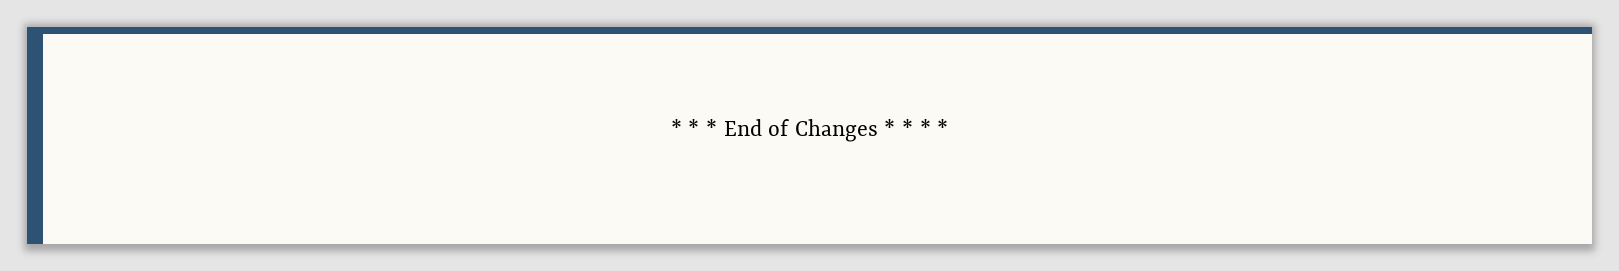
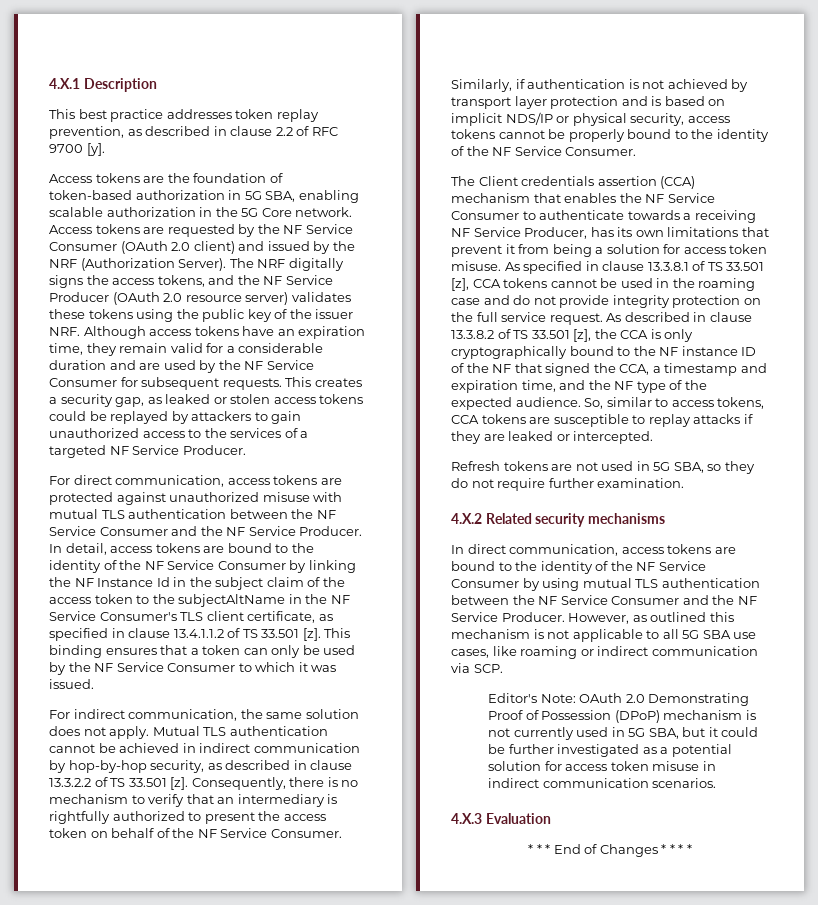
(670, 127) none -> [49,78,157,92] [49,109,319,122] [49,126,338,139] [49,143,105,156] [49,173,283,183] [49,190,359,203] [49,207,353,217] [49,224,353,237] [49,241,355,254] [49,258,344,271] [49,275,333,288] [49,292,351,305] [49,309,354,322] [49,326,366,339] [49,343,324,356] [49,360,314,373] [49,377,362,390] [49,394,364,407] [49,411,302,424] [49,428,309,438] [49,445,246,458] [49,475,342,487] [49,492,343,505] [49,509,336,519] [49,526,363,536] [49,543,314,555] [49,560,356,573] [49,577,345,590] [49,594,350,607] [49,611,333,623] [49,628,351,641] [49,645,356,658] [49,662,337,675] [49,679,94,689] [49,709,359,721] [49,726,328,739] [49,743,360,753] [49,760,353,773] [49,777,359,790] [49,794,338,807] [49,811,326,824] [49,828,342,838] [451,79,749,92] [451,96,726,109] [451,112,730,126] [451,129,769,142] [451,146,637,156] [451,176,696,189] [451,193,715,203] [451,210,756,223] [451,227,769,239] [451,244,768,257] [451,261,765,274] [451,278,756,291] [451,295,761,308] [451,312,752,325] [451,329,694,342] [451,346,757,359] [451,363,767,376] [451,380,707,393] [451,397,765,410] [451,414,753,427] [451,431,654,444] [451,461,755,474] [451,478,685,491] [451,513,665,527] [451,544,736,556] [451,561,706,574] [451,578,760,591] [451,595,757,605] [451,612,734,624] [451,629,757,642] [451,646,758,659] [451,663,503,673] [487,693,750,706] [487,710,756,723] [487,727,759,740] [487,744,732,757] [487,761,716,771] [487,778,717,788] [451,813,551,824] 4.X.1 Description // This best practice addresses token replay prevention, as described in clause 2.2 of RFC 9700 [y]. // Access tokens are the foundation of token-based authorization in 5G SBA, enabling scalable authorization in the 5G Core network. Access tokens are requested by the NF Service Consumer (OAuth 2.0 client) and issued by the NRF (Authorization Server). The NRF digitally signs the access tokens, and the NF Service Producer (OAuth 2.0 resource server) validates these tokens using the public key of the issuer NRF. Although access tokens have an expiration time, they remain valid for a considerable duration and are used by the NF Service Consumer for subsequent requests. This creates a security gap, as leaked or stolen access tokens could be replayed by attackers to gain unauthorized access to the services of a targeted NF Service Producer. // For direct communication, access tokens are protected against unauthorized misuse with mutual TLS authentication between the NF Service Consumer and the NF Service Producer. In detail, access tokens are bound to the identity of the NF Service Consumer by linking the NF Instance Id in the subject claim of the access token to the subjectAltName in the NF Service Consumer's TLS client certificate, as specified in clause 13.4.1.1.2 of TS 33.501 [z]. This binding ensures that a token can only be used by the NF Service Consumer to which it was issued. // For indirect communication, the same solution does not apply. Mutual TLS authentication cannot be achieved in indirect communication by hop-by-hop security, as described in clause 13.3.2.2 of TS 33.501 [z]. Consequently, there is no mechanism to verify that an intermediary is rightfully authorized to present the access token on behalf of the NF Service Consumer. Similarly, if authentication is not achieved by transport layer protection and is based on implicit NDS/IP or physical security, access tokens cannot be properly bound to the identity of the NF Service Consumer. // The Client credentials assertion (CCA) mechanism that enables the NF Service Consumer to authenticate towards a receiving NF Service Producer, has its own limitations that prevent it from being a solution for access token misuse. As specified in clause 13.3.8.1 of TS 33.501 [z], CCA tokens cannot be used in the roaming case and do not provide integrity protection on the full service request. As described in clause 13.3.8.2 of TS 33.501 [z], the CCA is only cryptographically bound to the NF instance ID of the NF that signed the CCA, a timestamp and expiration time, and the NF type of the expected audience. So, similar to access tokens, CCA tokens are susceptible to replay attacks if they are leaked or intercepted. // Refresh tokens are not used in 5G SBA, so they do not require further examination. // 4.X.2 Related security mechanisms // In direct communication, access tokens are bound to the identity of the NF Service Consumer by using mutual TLS authentication between the NF Service Consumer and the NF Service Producer. However, as outlined this mechanism is not applicable to all 5G SBA use cases, like roaming or indirect communication via SCP. // Editor's Note: OAuth 2.0 Demonstrating Proof of Possession (DPoP) mechanism is not currently used in 5G SBA, but it could be further investigated as a potential solution for access token misuse in indirect communication scenarios. // 4.X.3 Evaluation //

